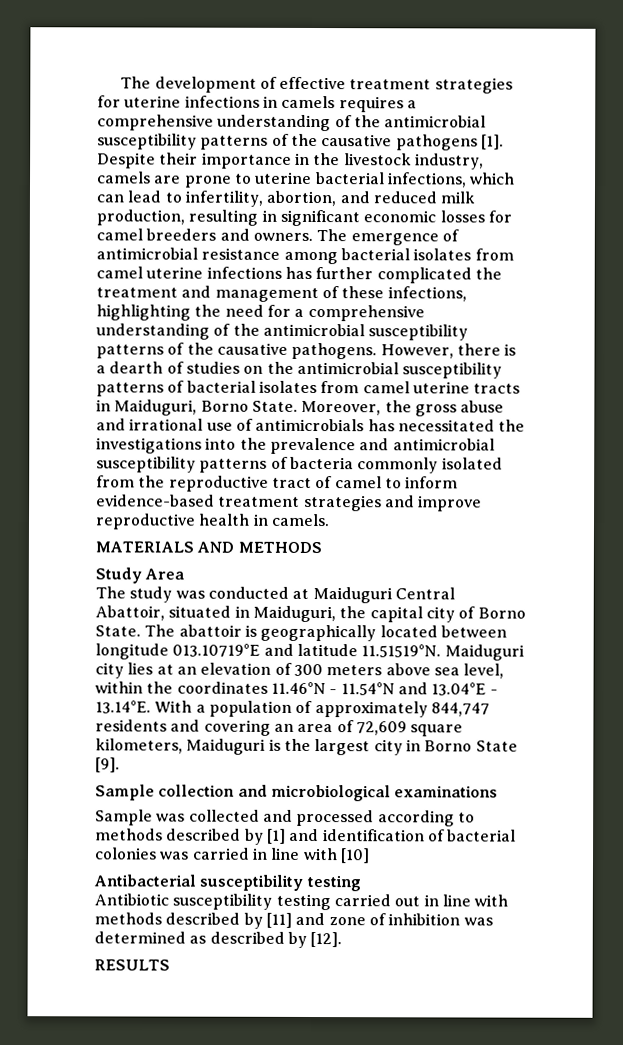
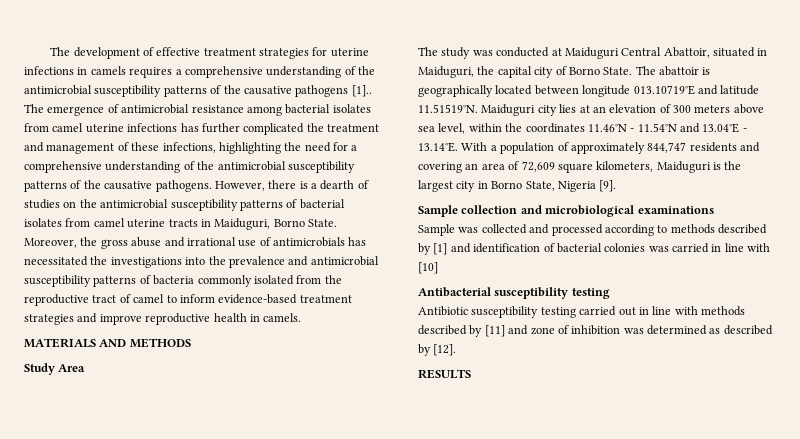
[480,134,504,150] [97,152,484,170] [97,171,516,188] [96,190,476,207] [96,209,512,227] [96,228,313,242] [1]. Despite their importance in the livestock industry, camels are prone to uterine bacterial infections, which can lead to infertility, abortion, and reduced milk production, resulting in significant economic losses for camel breeders and owners. -> [351,85,372,97] [1]..
[475,740,518,752] State -> [525,181,596,192] State, Nigeria

